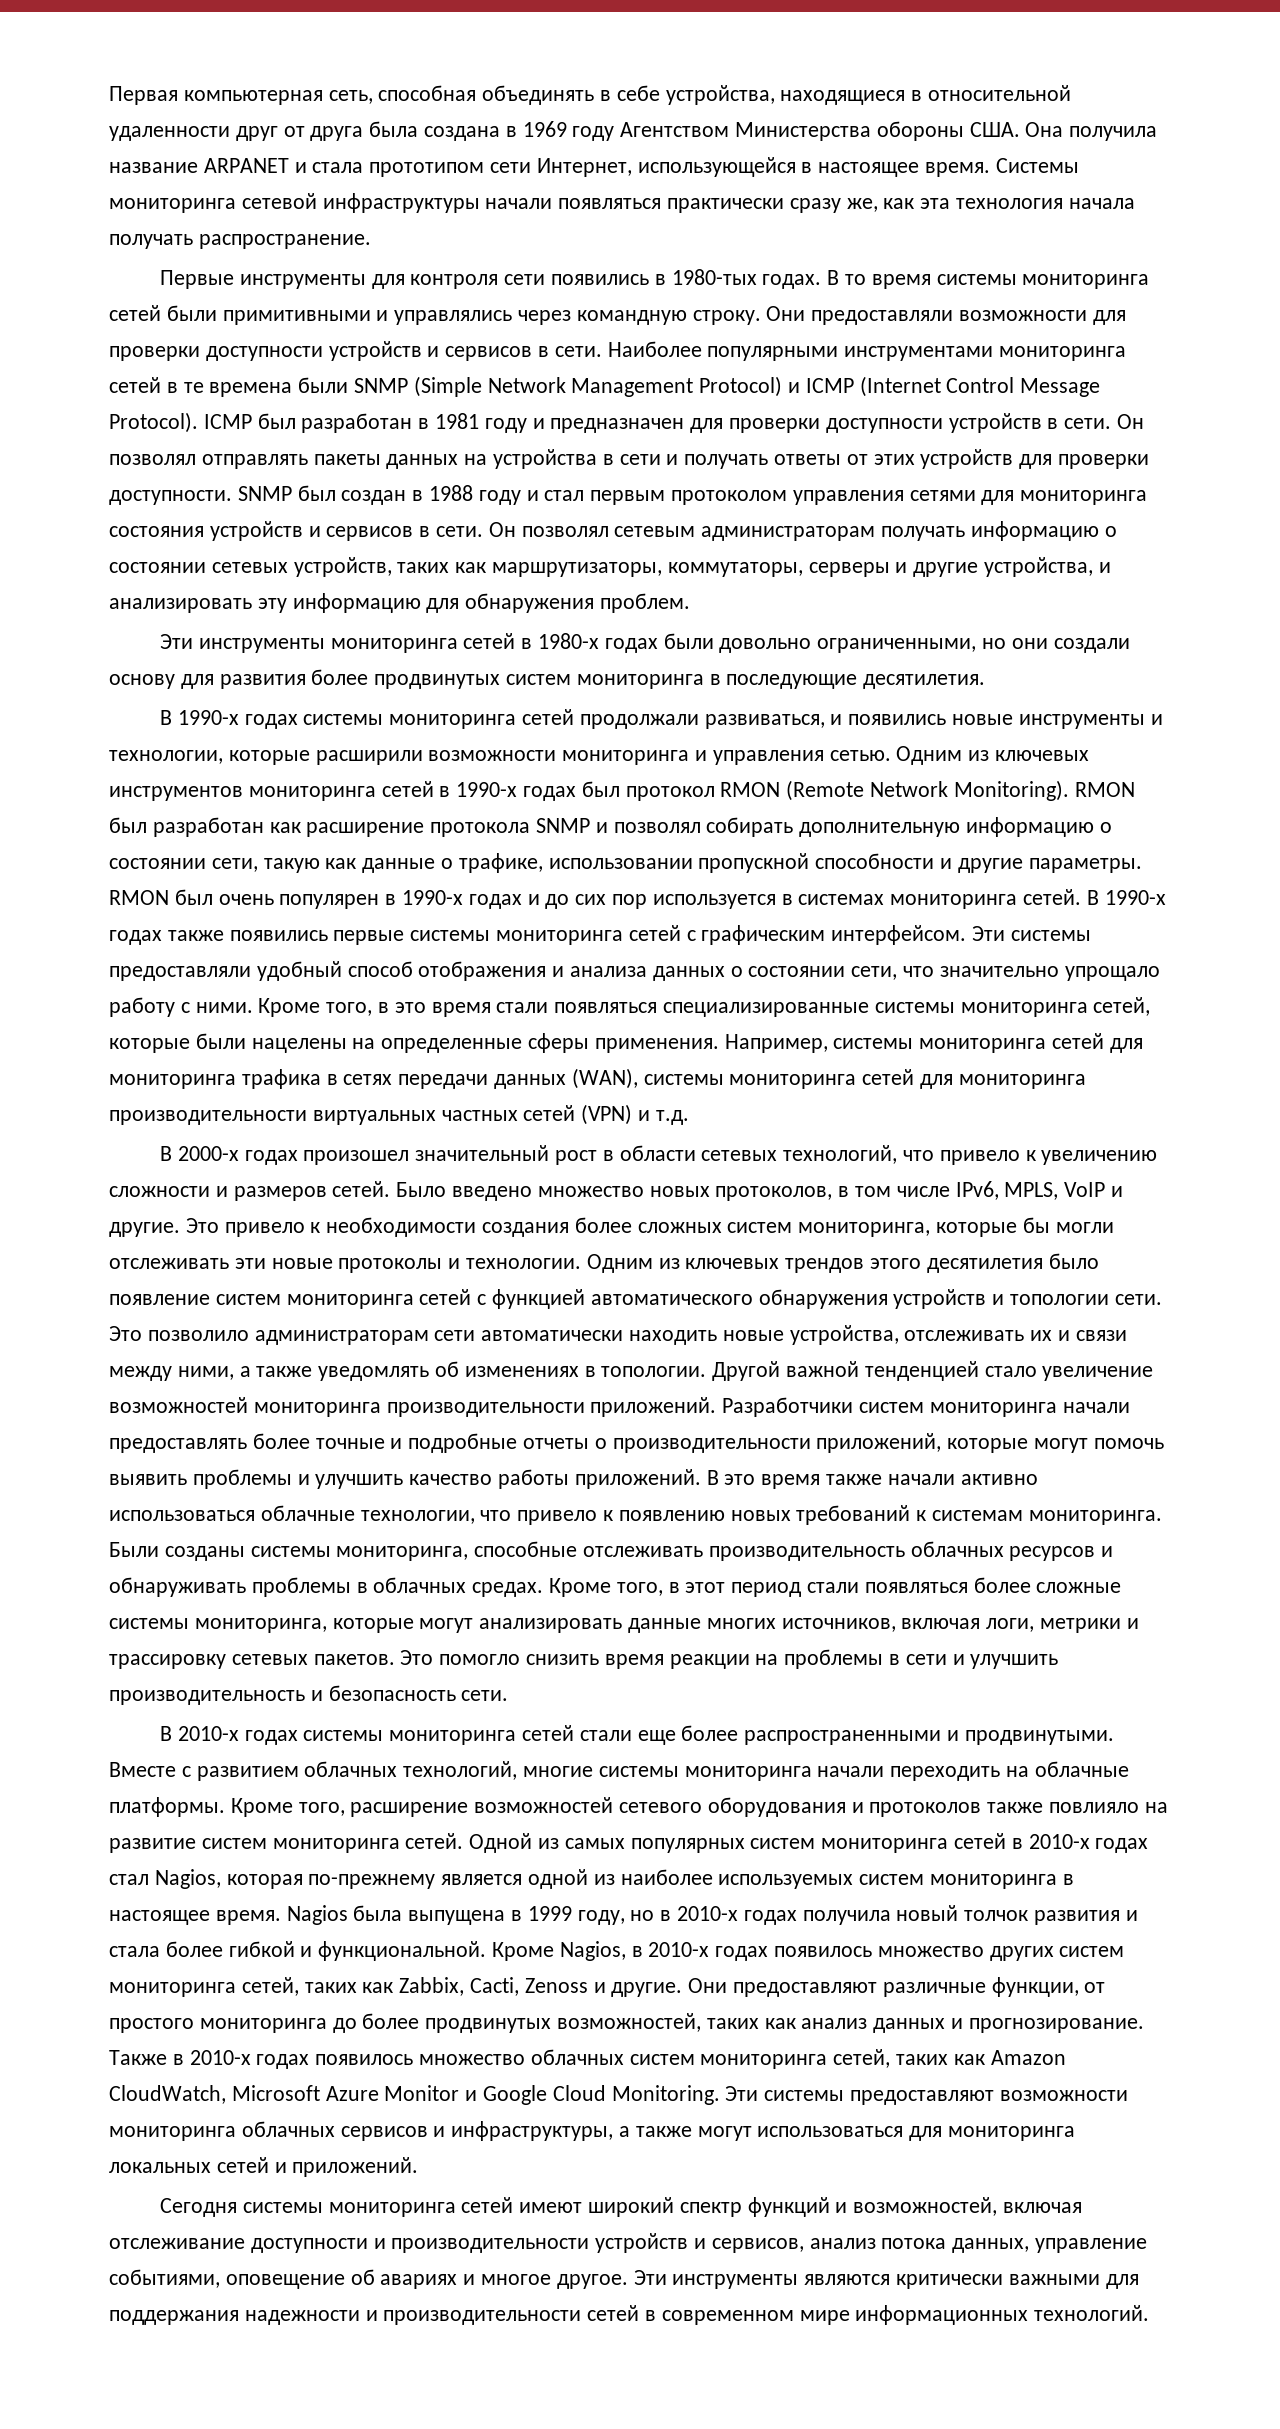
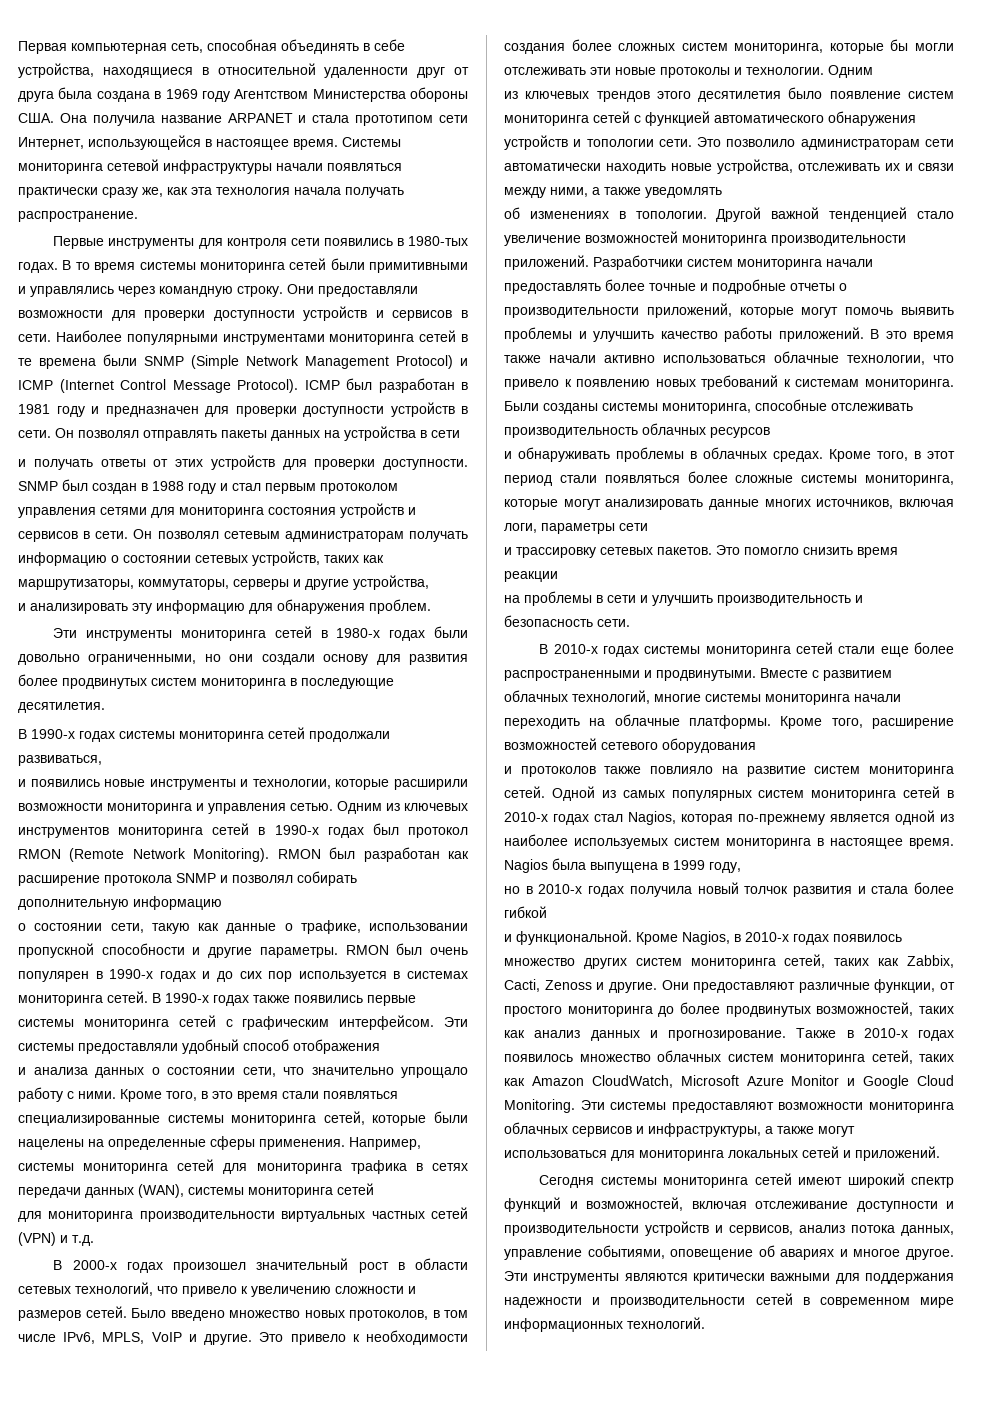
(661, 459) none -> (460, 434) //
(1094, 567) none -> (429, 582) //
(825, 721) none -> (102, 760) //
(1095, 827) none -> (222, 903) //
(547, 971) none -> (380, 1046) //
(915, 1077) none -> (374, 1189) //
(653, 1263) none -> (873, 71) //
(430, 1373) none -> (722, 192) //
(1096, 1553) none -> (770, 432) //
[1040,1618,1122,1633] метрики -> [541,523,648,534] параметры сети //
(750, 1661) none -> (558, 576) //
(846, 1807) none -> (756, 745) //
(625, 1917) none -> (741, 867) //
(295, 1949) none -> (547, 912) //

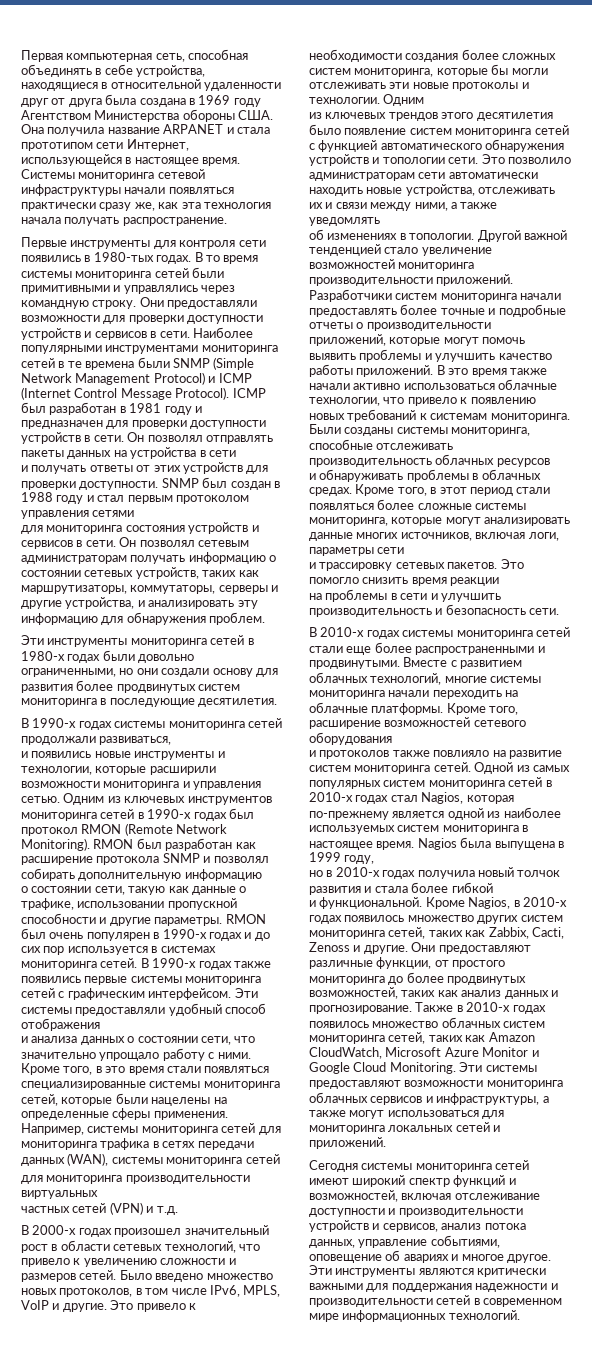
(147, 511) none -> (135, 513) //
(429, 582) // -> (135, 603) none
(366, 1216) none -> (98, 1194) //

